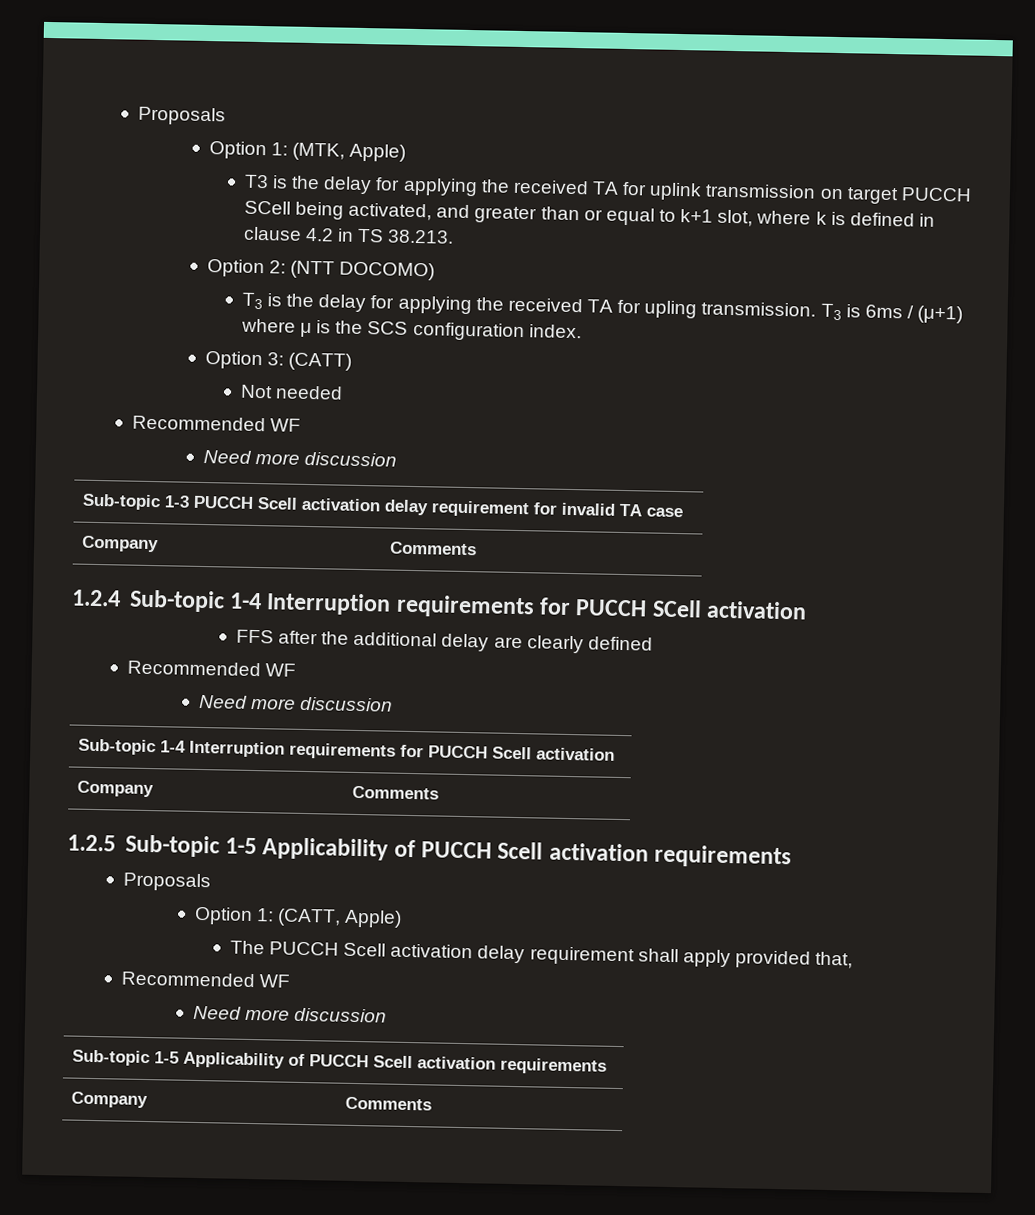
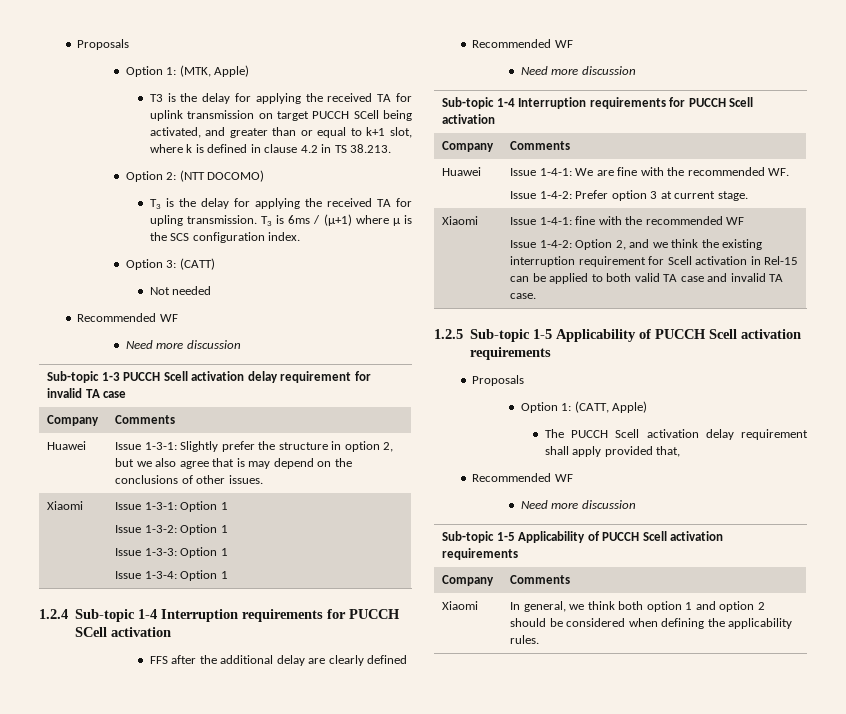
(477, 548) none -> [47,441,87,450] [115,441,394,452] [115,458,352,469] [115,475,263,484] [47,501,84,510] [115,501,228,512] [115,524,228,535] [115,547,228,558] [115,570,228,581] // Huawei | Issue 1-3-1: Slightly prefer the structure in option 2, but we also agree that is may depend on the conclusions of other issues. // Xiaomi | Issue 1-3-1: Option 1 // Issue 1-3-2: Option 1 // Issue 1-3-3: Option 1 // Issue 1-3-4: Option 1
(439, 792) none -> [442,167,482,176] [510,167,790,176] [510,190,748,201] [442,216,479,225] [510,216,745,225] [510,239,763,250] [510,256,799,267] [510,273,784,284] [510,293,537,299] // Huawei | Issue 1-4-1: We are fine with the recommended WF. // Issue 1-4-2: Prefer option 3 at current stage. // Xiaomi | Issue 1-4-1: fine with the recommended WF // Issue 1-4-2: Option 2, and we think the existing interruption requirement for Scell activation in Rel-15 can be applied to both valid TA case and invalid TA case.
(432, 1103) none -> [442,601,479,610] [510,601,765,612] [510,618,793,629] [510,635,540,644] // Xiaomi | In general, we think both option 1 and option 2 should be considered when defining the applicability rules.

